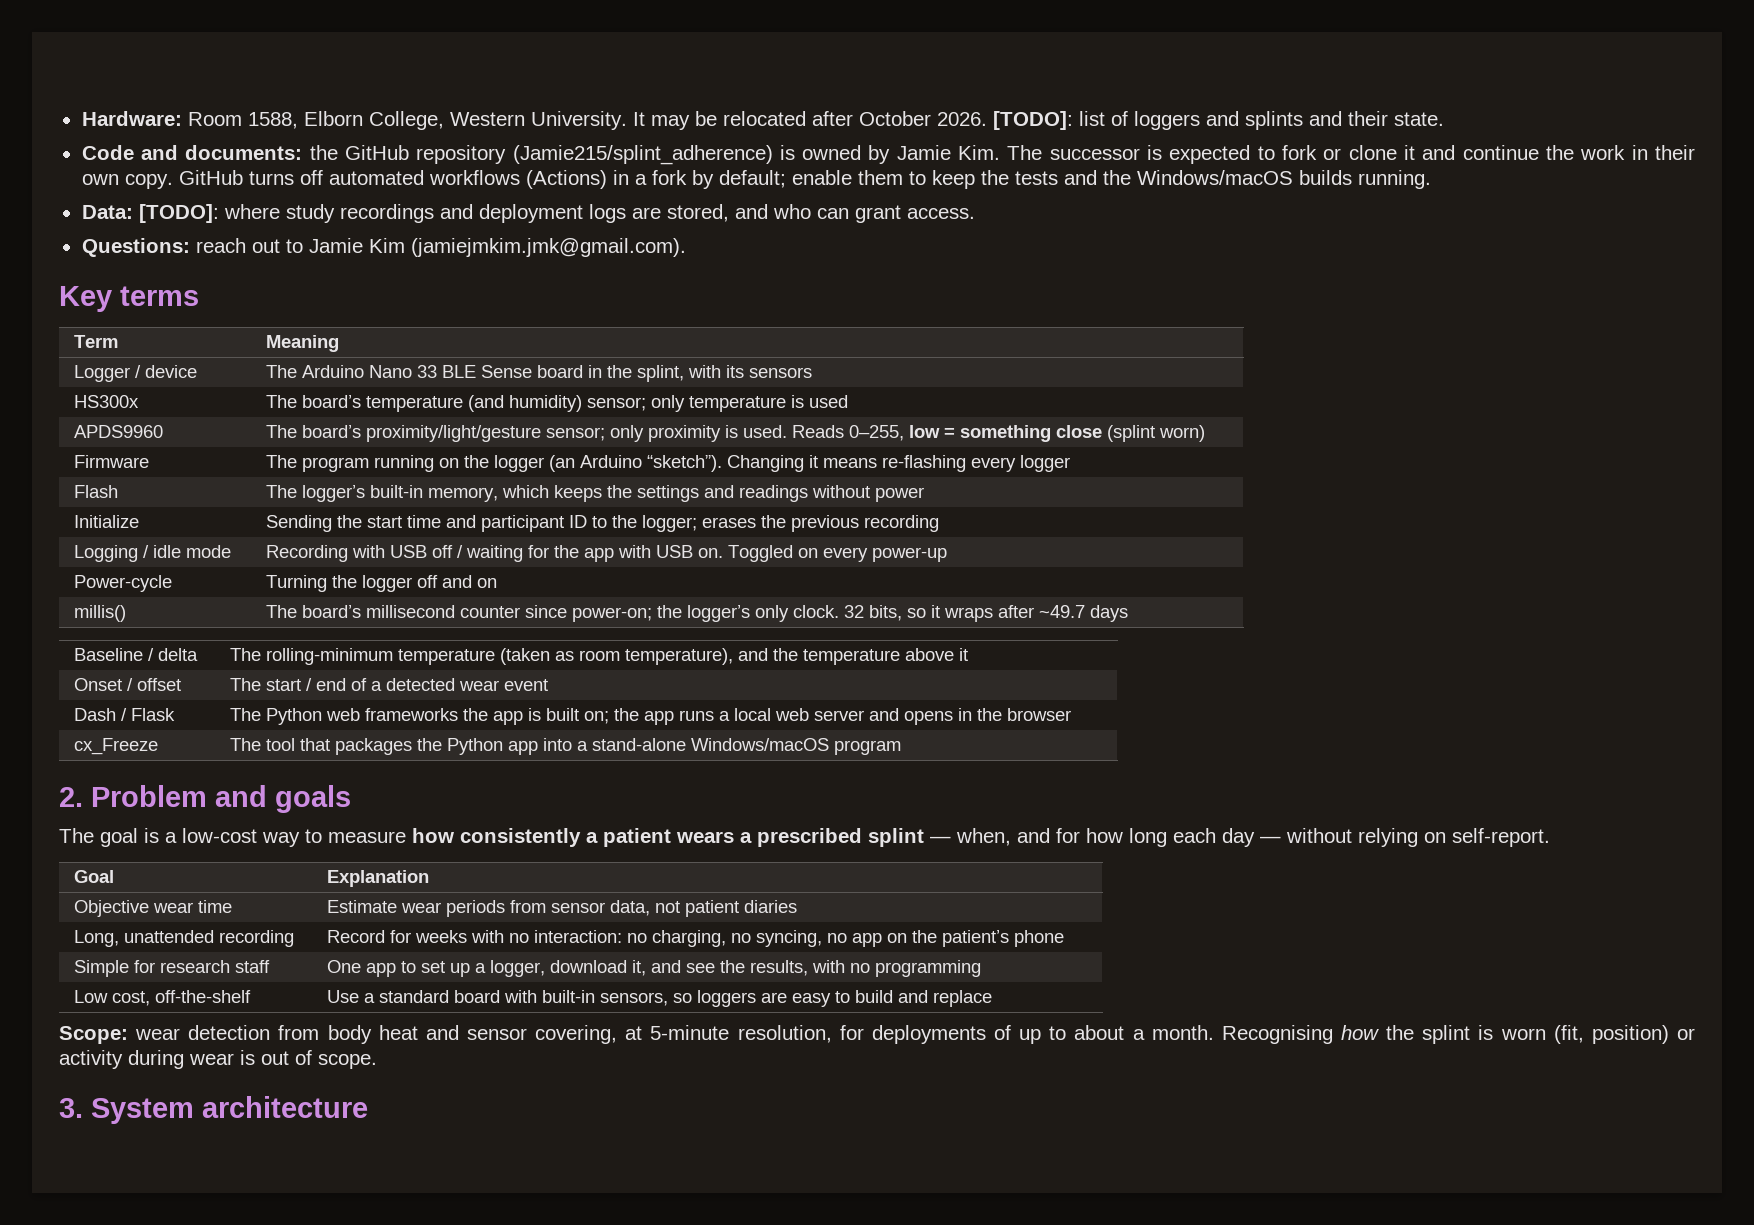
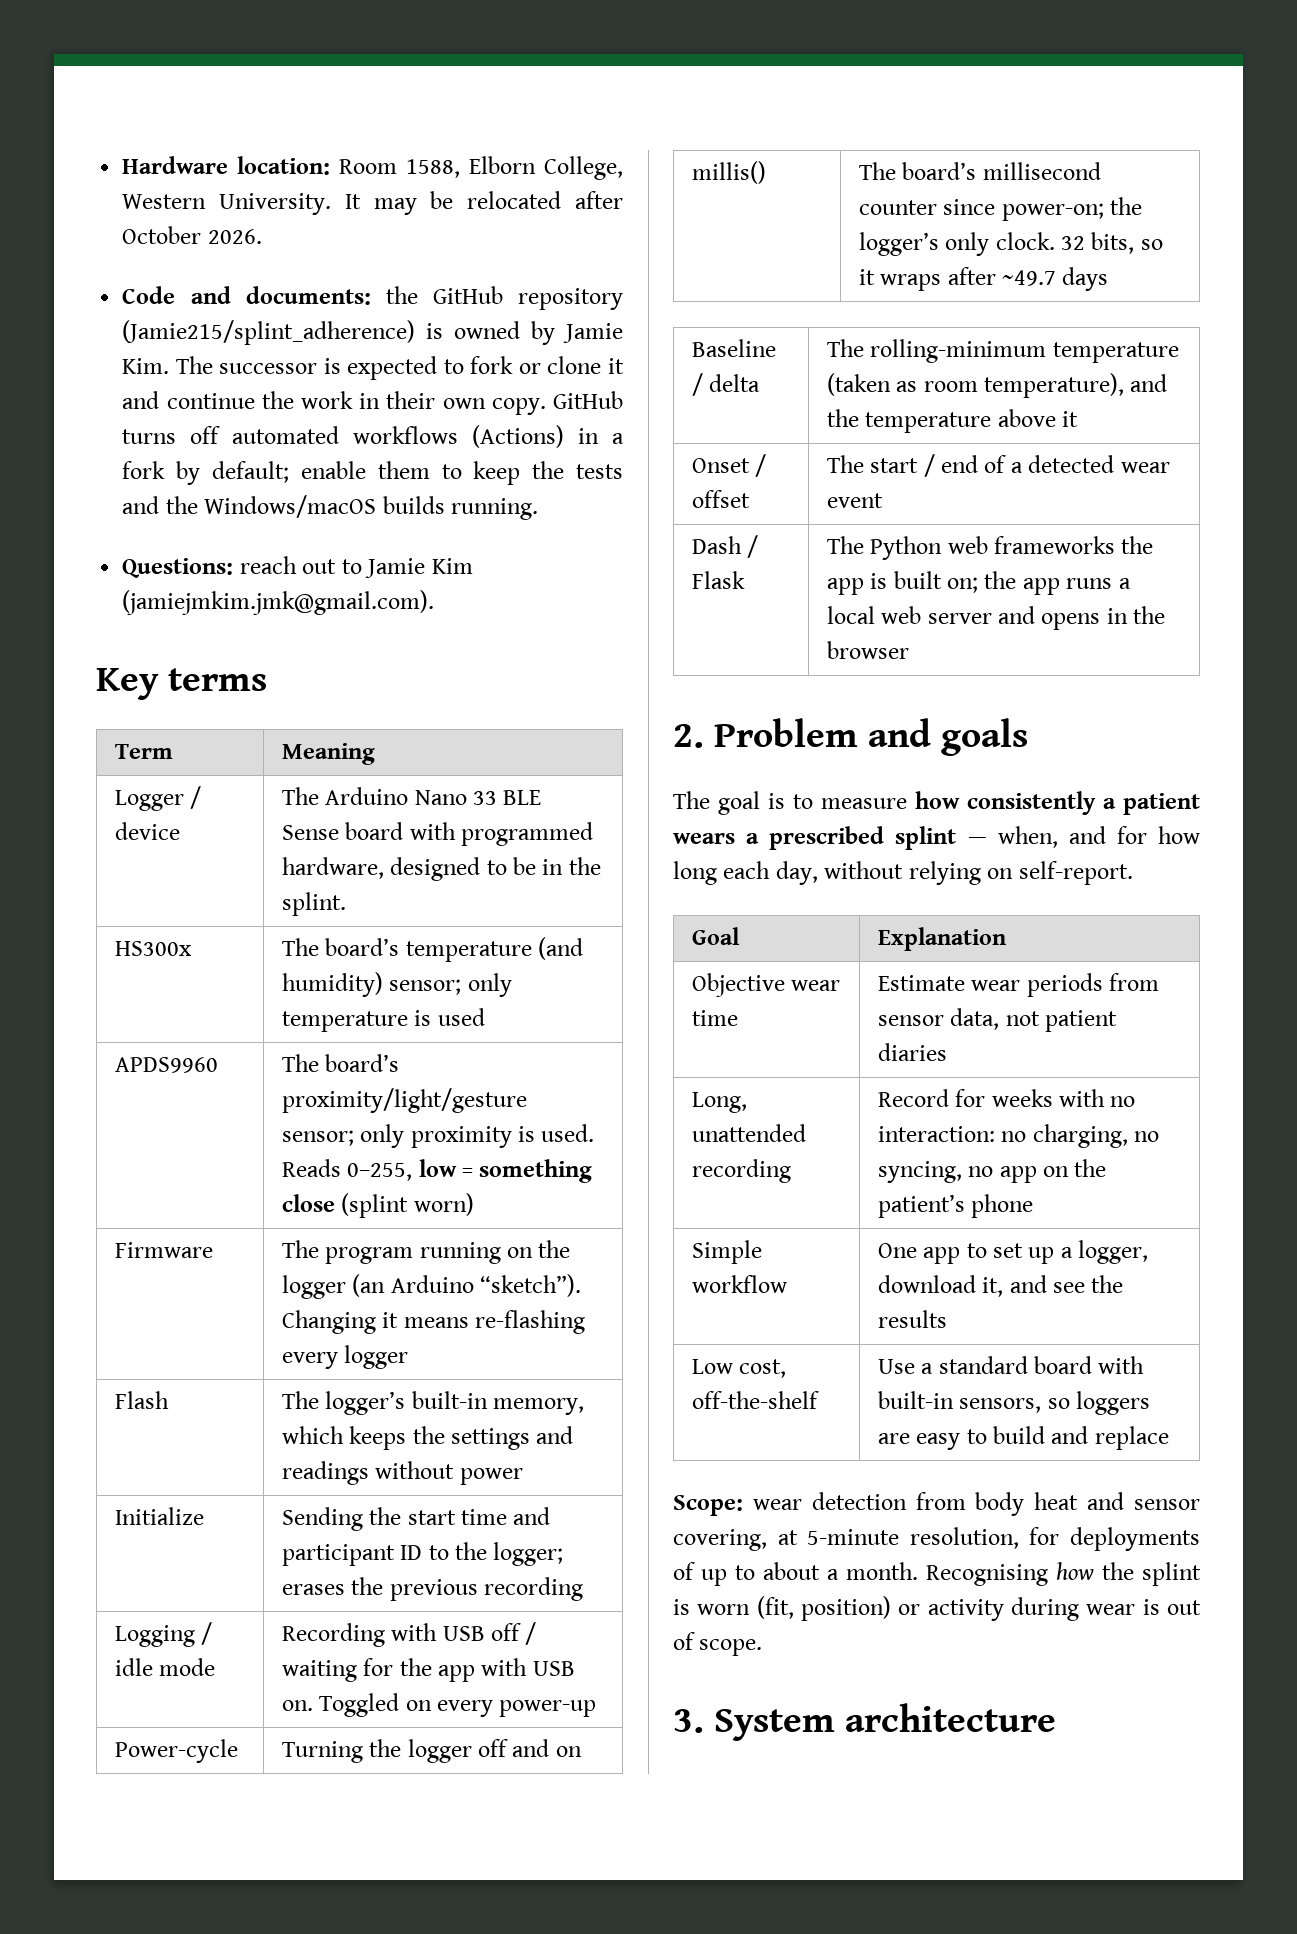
[81,111,182,126] Hardware: -> [122,156,331,175] Hardware location:
[992,111,1444,130] [TODO]: list of loggers and splints and their state. -> (262, 236) none
[81,204,975,223] // Data: [TODO]: where study recordings and deployment logs are stored, and who can grant access. -> (539, 509) none
[587,365,812,382] in the splint, with its sensors -> [409,822,593,846] [281,857,601,881] [281,892,346,916] with programmed hardware, designed to be in the splint.
[73,738,158,755] [229,738,901,755] // cx_Freeze | The tool that packages the Python app into a stand-alone Windows/macOS program -> (909, 650) none
[165,828,300,847] a low-cost way -> (785, 801) none
[1222,828,1281,847] day — -> [775,861,818,885] day,
[133,960,270,973] for research staff -> [691,1275,787,1293] workflow
[749,960,981,977] results, with no programming -> [877,1310,947,1328] results

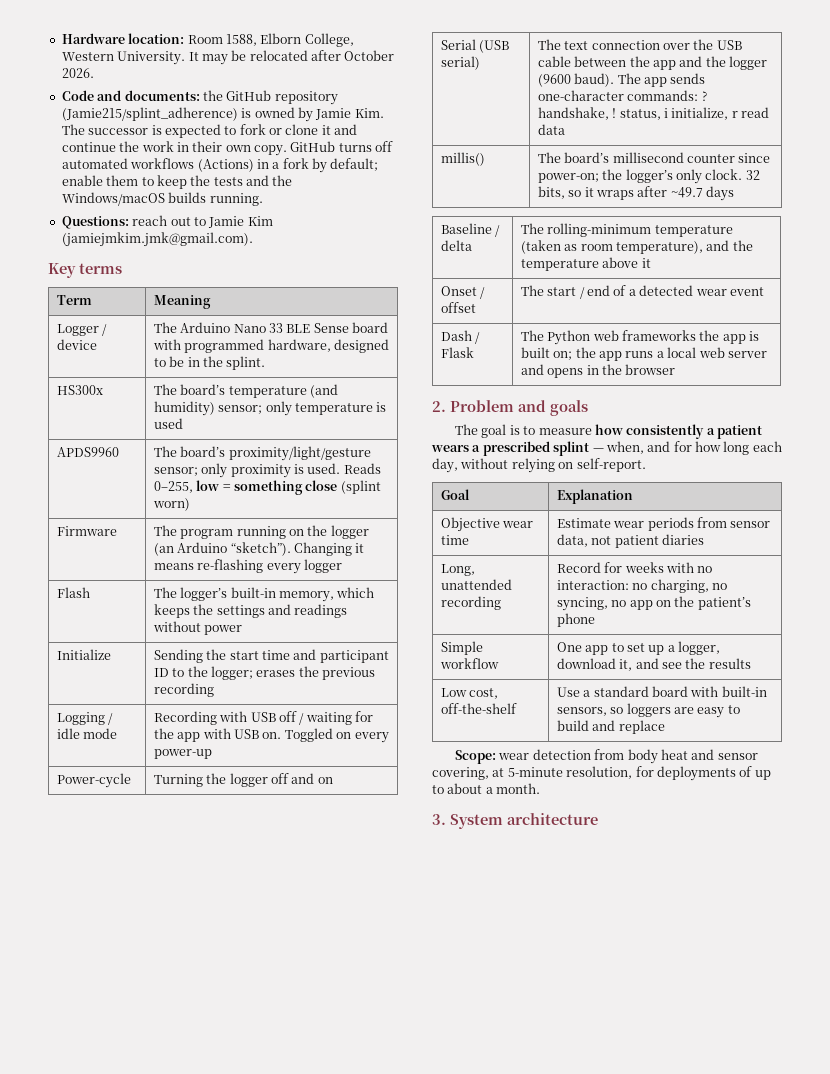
(582, 1751) none -> [440,39,510,53] [440,56,480,70] [537,39,742,50] [537,56,768,70] [537,73,706,87] [537,90,707,101] [537,107,770,120] [537,124,565,135] // Serial (USB serial) | The text connection over the USB cable between the app and the logger (9600 baud). The app sends one-character commands: ? handshake, ! status, i initialize, r read data
[926,1562,1201,1586] [673,1596,1201,1621] [673,1632,763,1656] Recognising how the splint is worn (fit, position) or activity during wear is out of scope. -> (541, 788) none

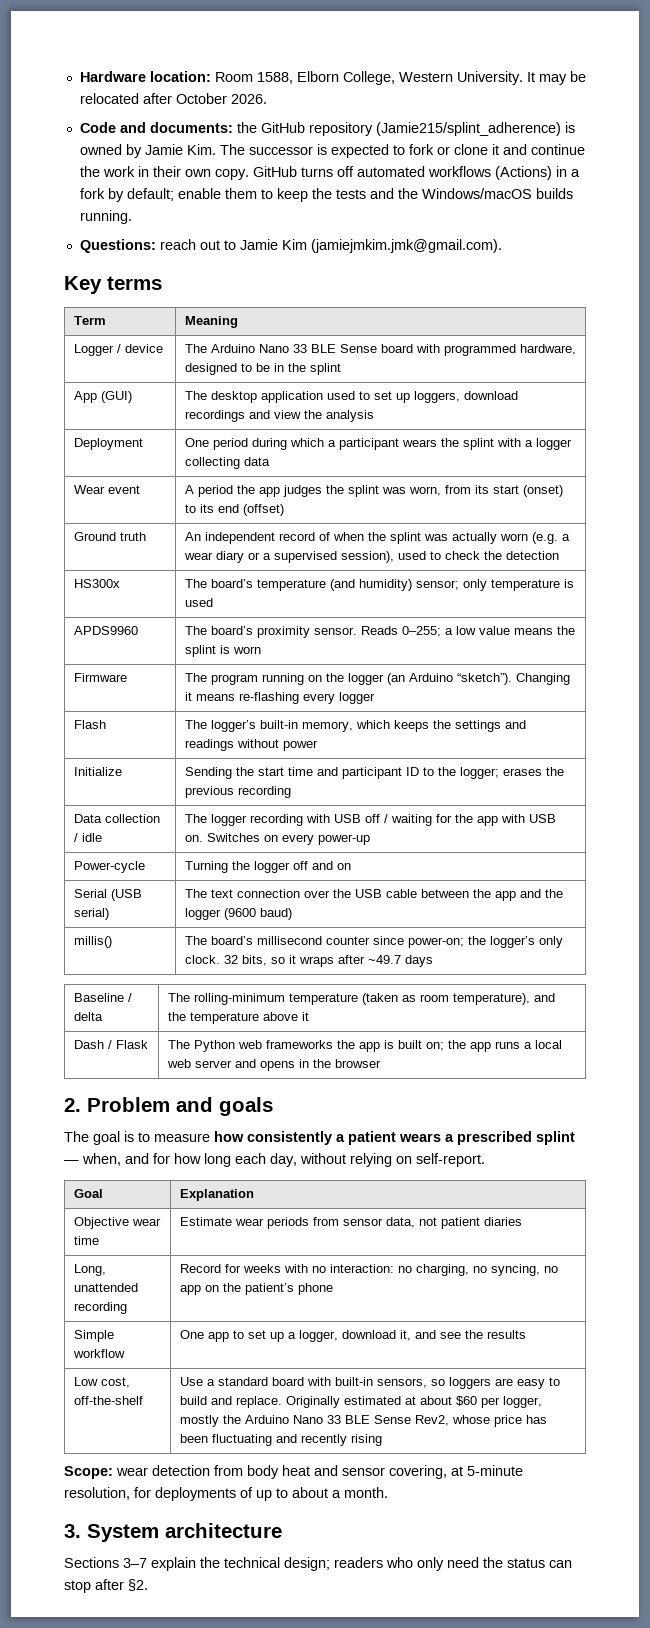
[226,356,266,370] splint. -> [309,363,341,375] [73,391,132,403] [184,391,518,403] [184,410,374,422] [73,438,143,450] [184,438,572,450] [184,457,270,469] [73,485,140,494] [184,485,563,497] [184,504,284,516] [73,532,146,541] [184,532,570,544] [183,551,559,563] splint // App (GUI) | The desktop application used to set up loggers, download recordings and view the analysis // Deployment | One period during which a participant wears the splint with a logger collecting data // Wear event | A period the app judges the splint was worn, from its start (onset) to its end (offset) // Ground truth | An independent record of when the splint was actually worn (e.g. a wear diary or a supervised session), used to check the detection
[228,446,371,461] [153,463,381,478] [153,480,381,495] [152,498,190,511] proximity/light/gesture sensor; only proximity is used. Reads 0–255, low = something close (splint worn) -> [256,626,575,638] [184,645,261,657] proximity sensor. Reads 0–255; a low value means the splint is worn
[56,712,105,725] Logging -> [73,814,160,823] Data collection
[83,728,118,739] [153,711,217,725] mode | Recording -> [184,814,303,826] | The logger recording
[284,728,333,742] Toggled -> [206,833,260,842] Switches
[574,73,706,87] [537,90,707,101] [537,107,770,120] [537,124,565,135] baud). The app sends one-character commands: ? handshake, ! status, i initialize, r read data -> [259,908,292,920] baud)
[440,286,486,299] [440,302,476,313] [520,285,764,299] // Onset / offset | The start / end of a detected wear event -> (309, 1016) none
[618,720,665,734] replace -> [235,1396,542,1408] [179,1415,547,1427] [179,1434,382,1446] replace. Originally estimated at about $60 per logger, mostly the Arduino Nano 33 BLE Sense Rev2, whose price has been fluctuating and recently rising
(598, 819) none -> [64,1557,572,1571] [64,1579,148,1593] // Sections 3–7 explain the technical design; readers who only need the status can stop after §2.

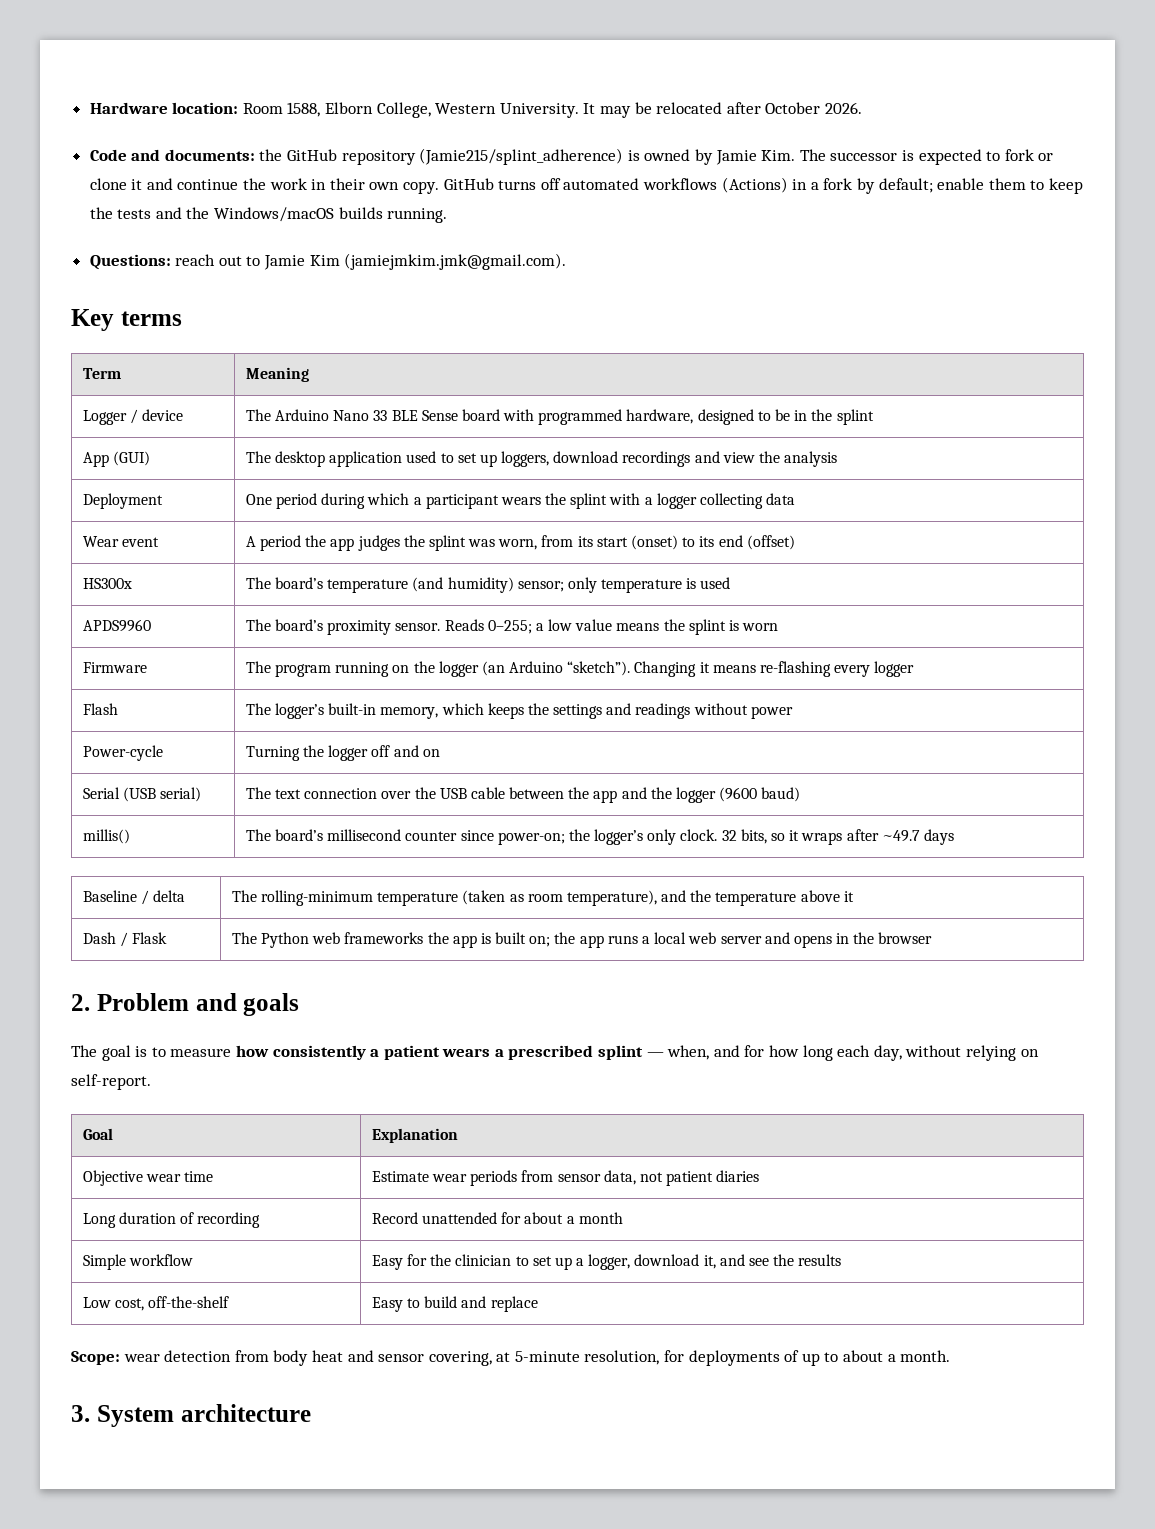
[73,532,146,541] [184,532,570,544] [183,551,559,563] // Ground truth | An independent record of when the splint was actually worn (e.g. a wear diary or a supervised session), used to check the detection -> (795, 542) none
[73,767,122,776] [184,767,564,779] [184,786,291,798] [73,814,160,823] [73,833,102,842] [184,814,556,826] [184,833,370,845] // Initialize | Sending the start time and participant ID to the logger; erases the previous recording // Data collection / idle | The logger recording with USB off / waiting for the app with USB on. Switches on every power-up -> (793, 712) none
[73,1264,106,1276] [73,1283,138,1292] Long, unattended -> [82,1212,195,1228] Long duration of
[224,1264,558,1276] [179,1283,333,1295] [73,1330,114,1342] [72,1349,125,1358] [179,1330,229,1342] for weeks with no interaction: no charging, no syncing, no app on the patient’s phone // Simple workflow | One app -> [421,1212,623,1224] [82,1254,193,1270] [371,1254,512,1270] unattended for about a month // Simple workflow | Easy for the clinician
[179,1377,560,1389] [179,1396,542,1408] [179,1415,547,1427] [179,1434,382,1446] Use a standard board with built-in sensors, so loggers are easy to build and replace. Originally estimated at about $60 per logger, mostly the Arduino Nano 33 BLE Sense Rev2, whose price has been fluctuating and recently rising -> [371,1296,538,1312] Easy to build and replace
[64,1557,572,1571] [64,1579,148,1593] // Sections 3–7 explain the technical design; readers who only need the status can stop after §2. -> (311, 1413) none

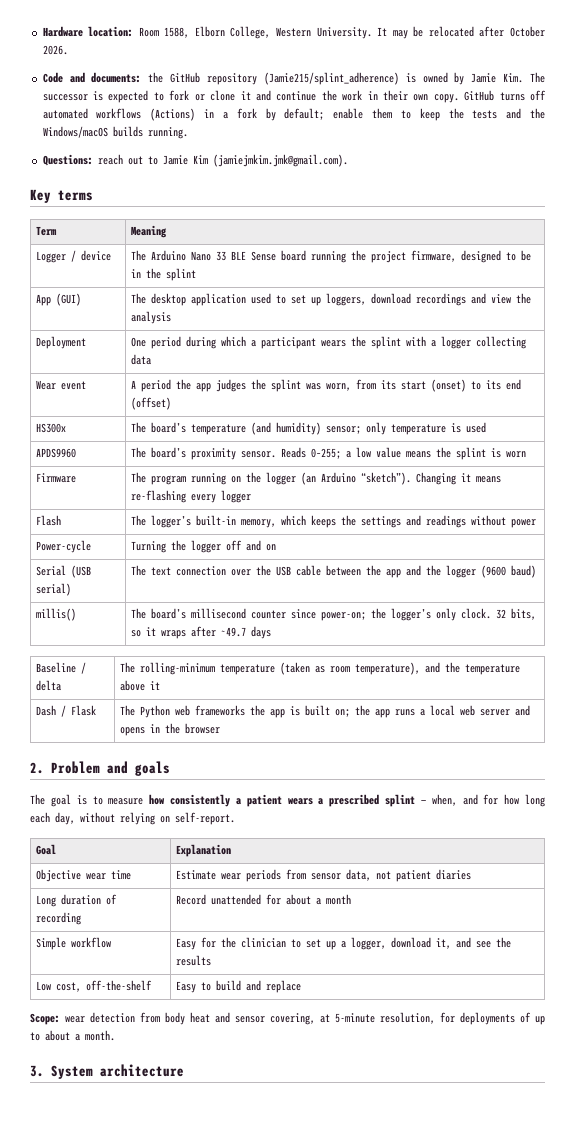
[503,409,694,425] with programmed hardware, -> [311,250,457,263] running the project firmware,

